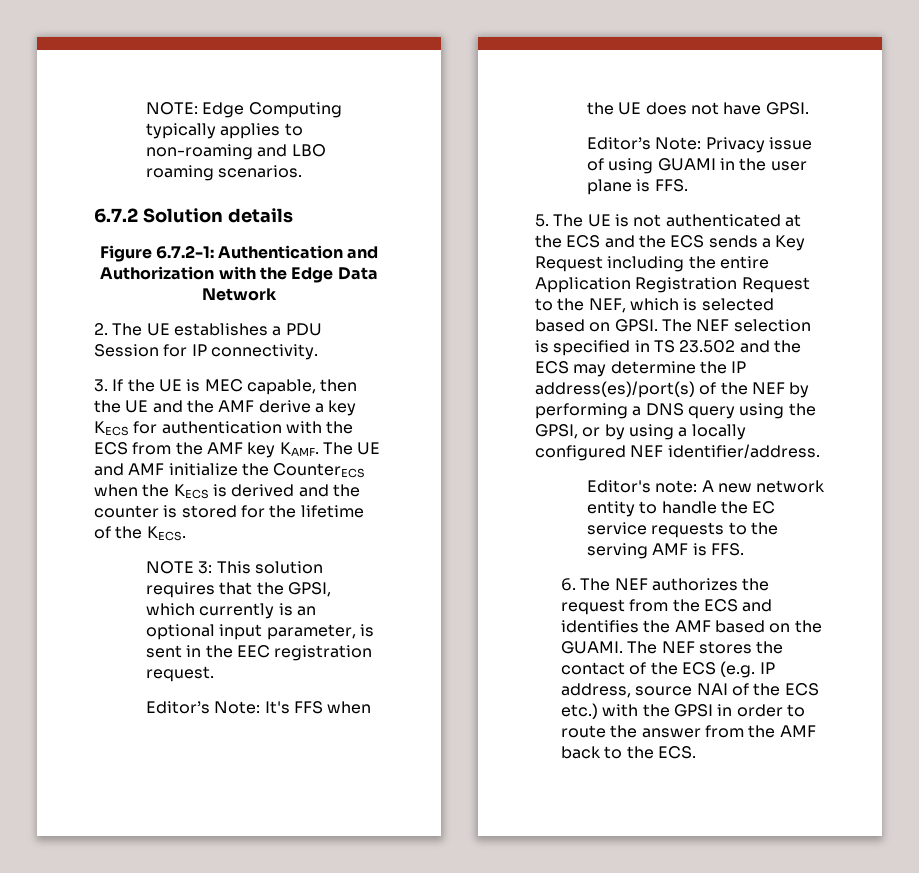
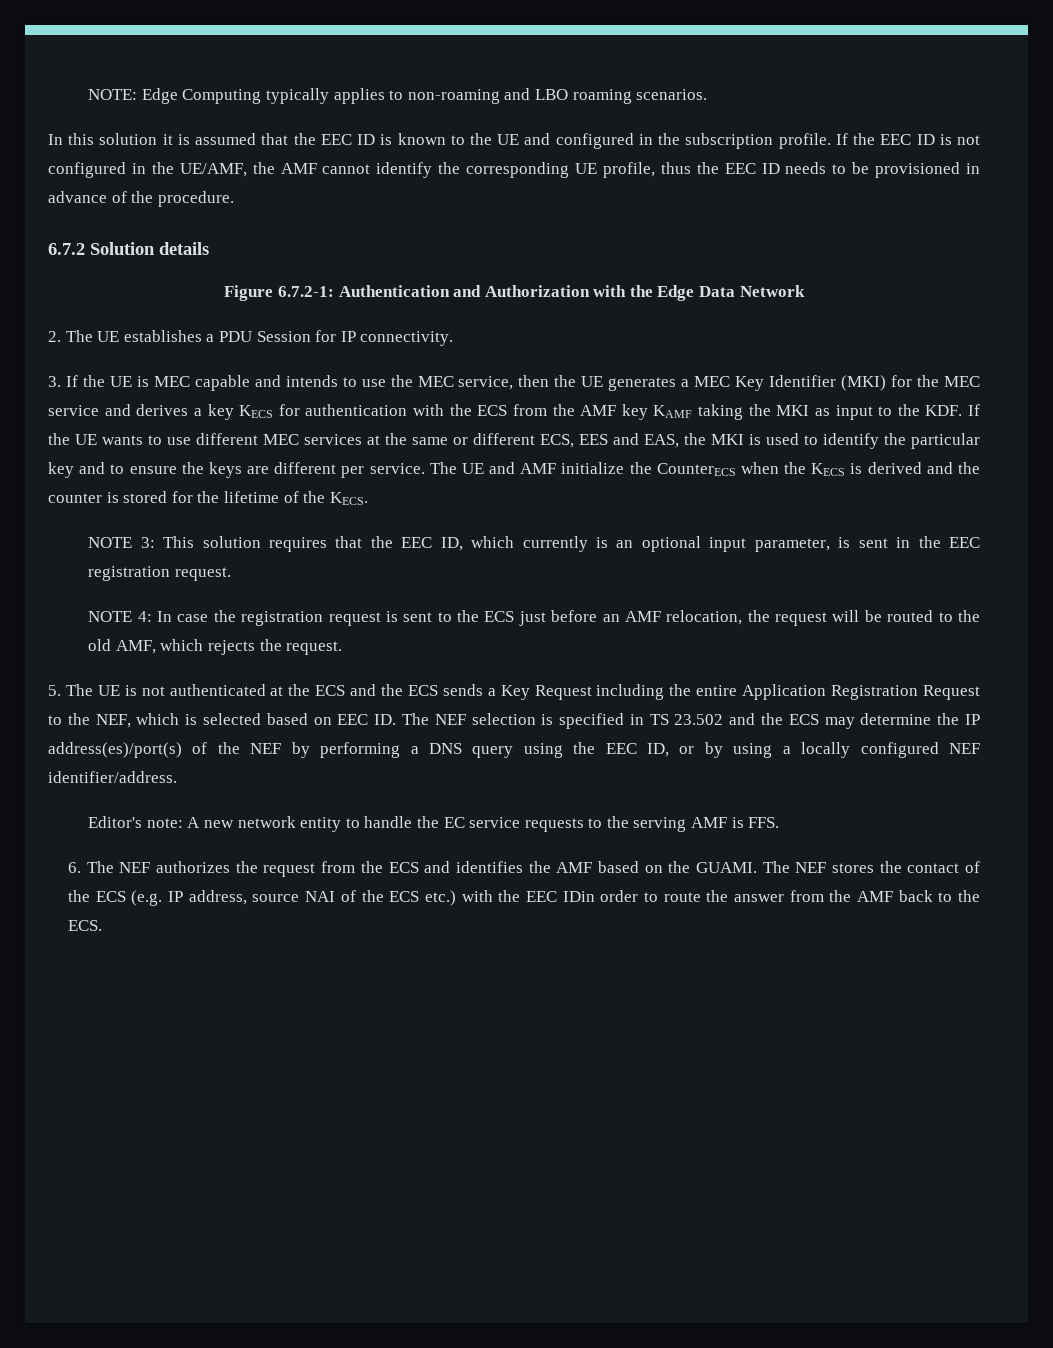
(303, 171) none -> [48,133,981,149] [48,162,980,178] [48,191,234,207] // In this solution it is assumed that the EEC ID is known to the UE and configured in the subscription profile. If the EEC ID is not configured in the UE/AMF, the AMF cannot identify the corresponding UE profile, thus the EEC ID needs to be provisioned in advance of the procedure.
[246,379,358,395] [94,400,311,413] capable, then the UE and the AMF derive -> [194,375,981,391] [48,404,189,416] capable and intends to use the MEC service, then the UE generates a MEC Key Identifier (MKI) for the MEC service and derives
[279,442,319,456] KAMF. -> [653,404,980,420] [48,433,980,449] [48,462,425,478] KAMF taking the MKI as input to the KDF. If the UE wants to use different MEC services at the same or different ECS, EES and EAS, the MKI is used to identify the particular key and to ensure the keys are different per service.
[288,582,332,597] GPSI, -> [401,537,463,551] EEC ID,
[146,701,372,714] [587,102,809,115] [587,137,813,153] [587,158,807,174] [587,179,688,195] Editor’s Note: It's FFS when the UE does not have GPSI. // Editor’s Note: Privacy issue of using GUAMI in the user plane is FFS. -> [88,610,981,626] [88,639,343,655] NOTE 4: In case the registration request is sent to the ECS just before an AMF relocation, the request will be routed to the old AMF, which rejects the request.
[614,319,658,332] GPSI. -> [337,714,397,725] EEC ID.
[535,424,578,439] GPSI, -> [605,743,670,757] EEC ID,
[673,704,733,717] GPSI in -> [525,891,595,902] EEC IDin

